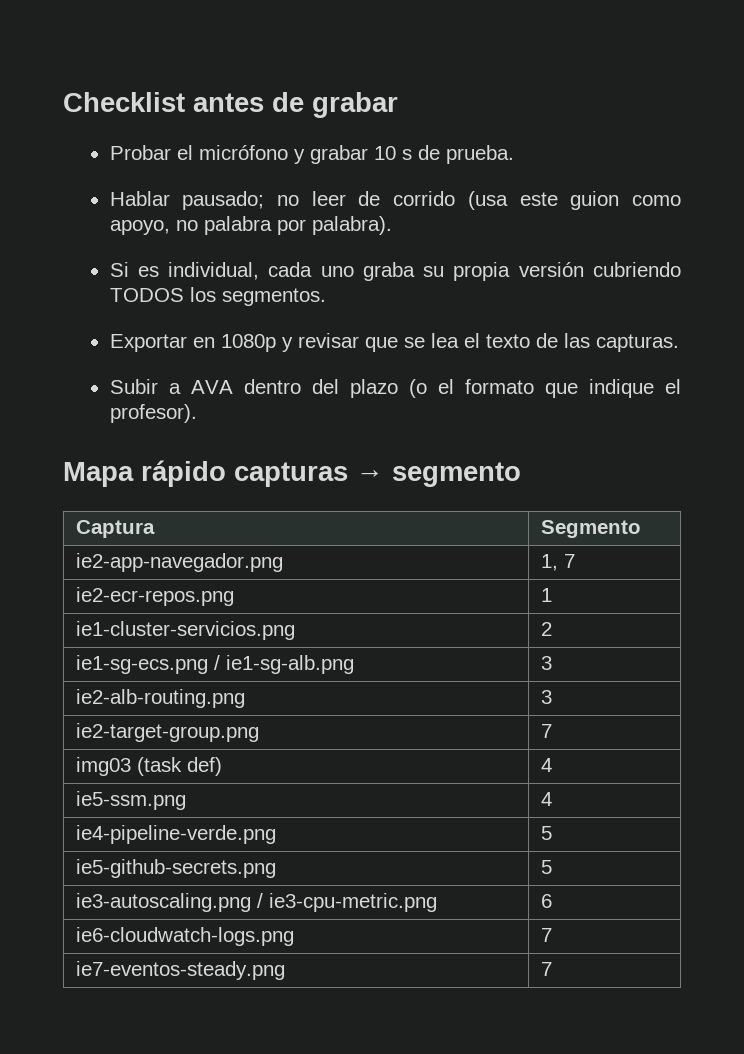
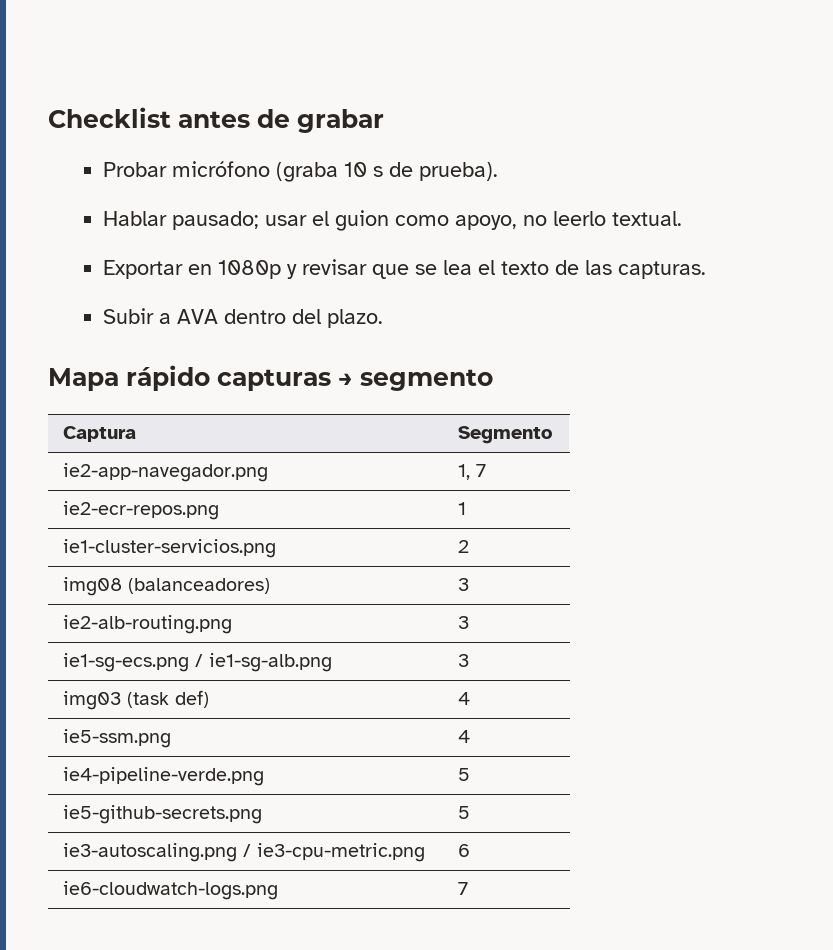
[176,145,368,164] el micrófono y grabar -> [172,161,339,182] micrófono (graba
[445,145,514,164] prueba. -> [419,162,499,181] prueba).
[276,191,681,210] [109,216,392,235] [109,262,681,281] [109,287,326,306] no leer de corrido (usa este guion como apoyo, no palabra por palabra). // Si es individual, cada uno graba su propia versión cubriendo TODOS los segmentos. -> [265,210,683,231] usar el guion como apoyo, no leerlo textual.
[349,379,681,398] [109,404,197,423] plazo (o el formato que indique el profesor). -> [327,309,384,328] plazo.
[76,655,355,674] ie1-sg-ecs.png / ie1-sg-alb.png -> [63,577,271,596] img08 (balanceadores)
[76,723,260,742] [541,724,553,738] ie2-target-group.png | 7 -> [63,653,333,672] [458,654,470,667] ie1-sg-ecs.png / ie1-sg-alb.png | 3
[76,961,286,980] [541,962,553,976] // ie7-eventos-steady.png | 7 -> (469, 888) none

